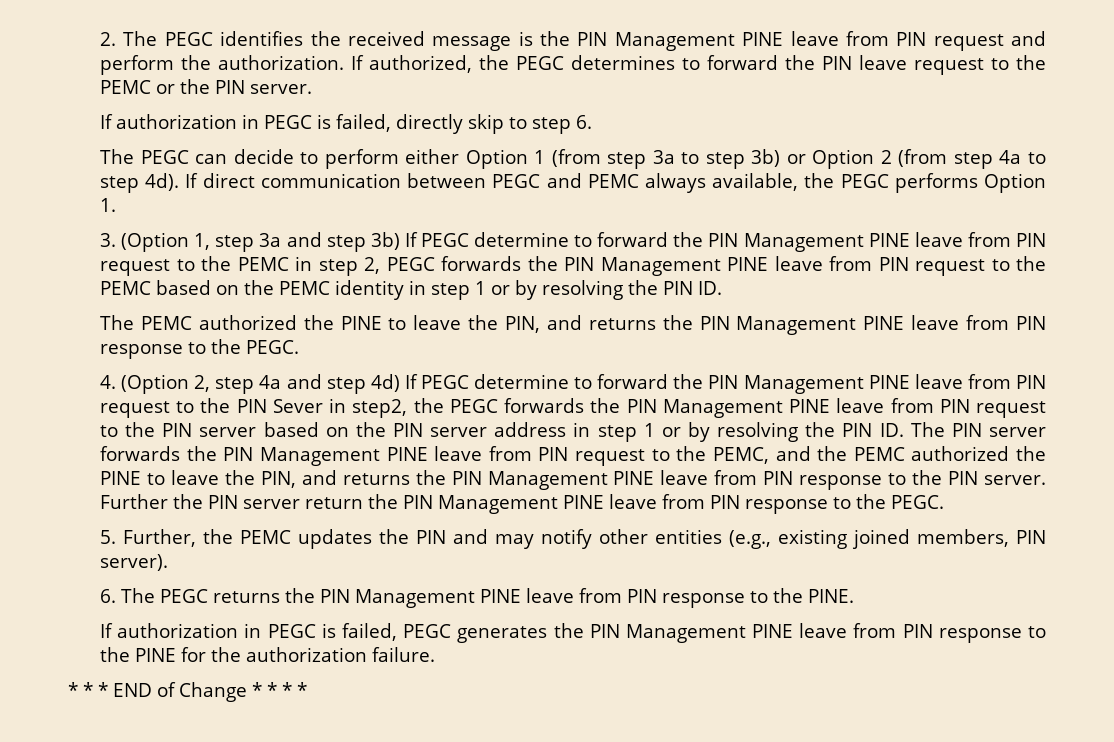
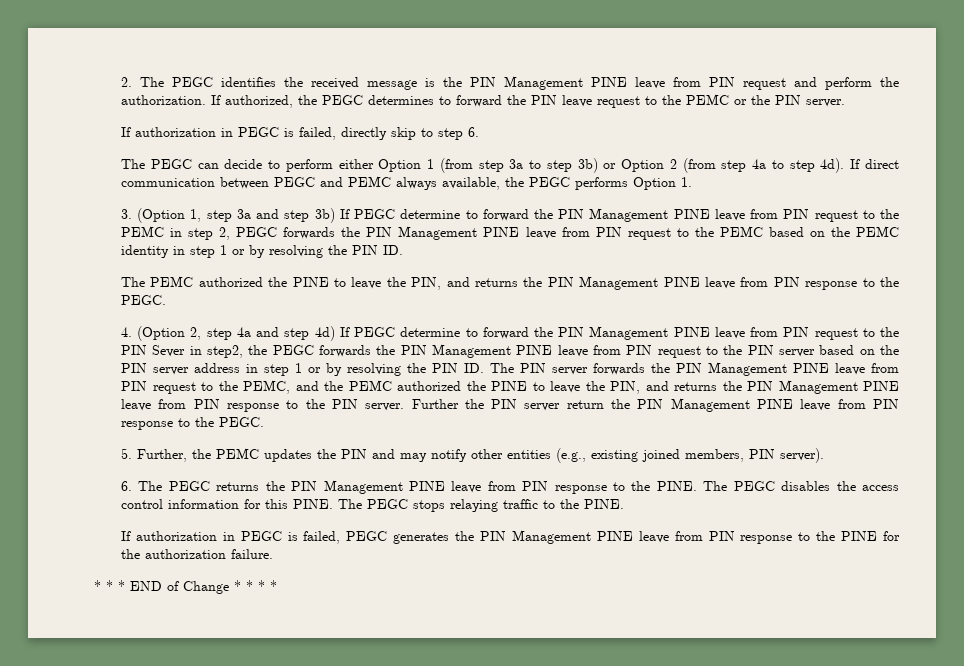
(855, 596) none -> [703,481,899,491] [120,499,624,512] The PEGC disables the access control information for this PINE. The PEGC stops relaying traffic to the PINE.

